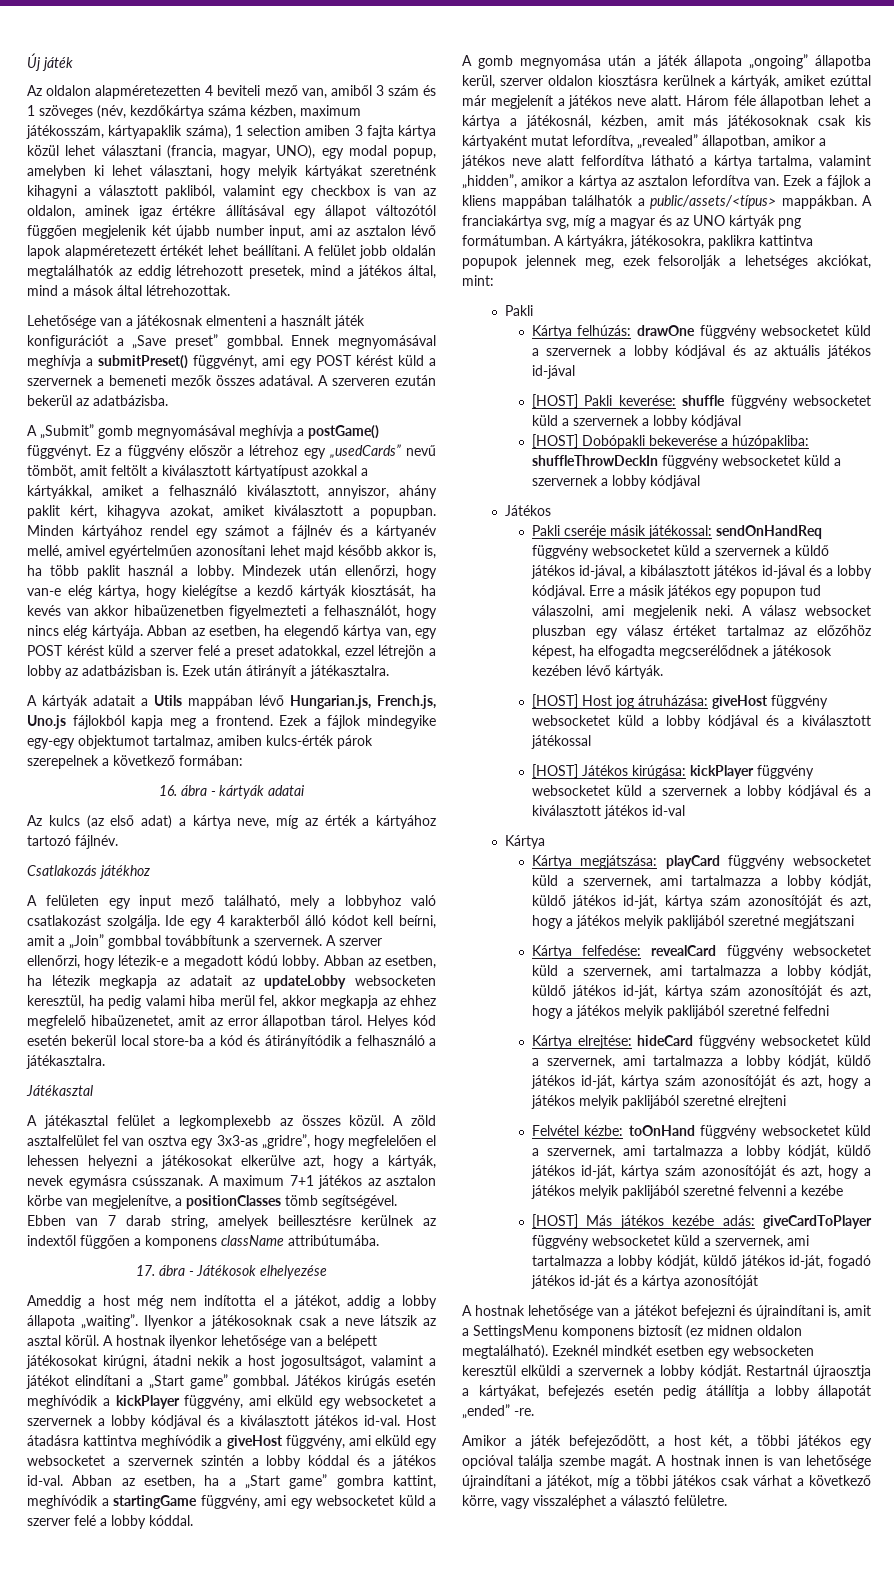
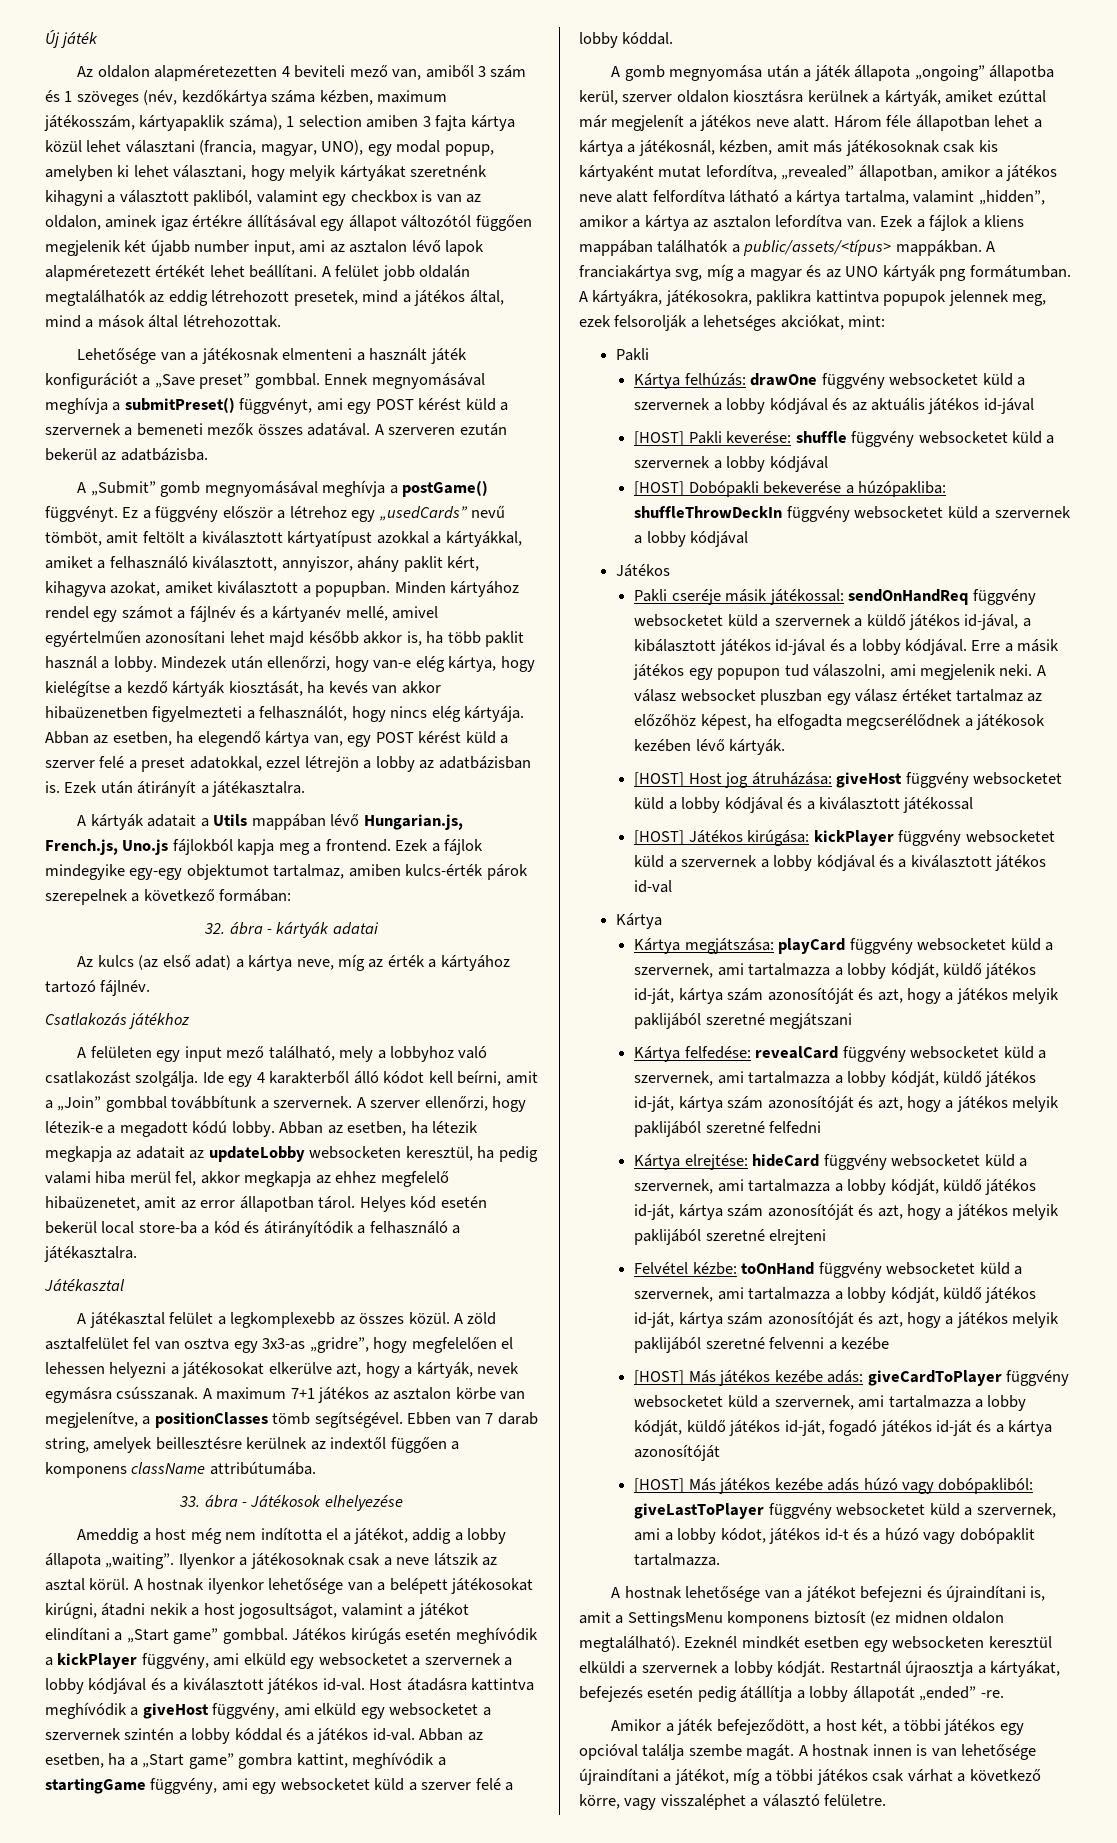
[158,785,177,796] 16. -> [204,923,226,934] 32.
[135,1265,155,1276] 17. -> [179,1496,201,1507] 33.
(758, 1282) none -> [634,1477,1034,1494] [634,1503,1056,1519] [634,1527,1035,1544] [634,1553,721,1566] // [HOST] Más játékos kezébe adás húzó vagy dobópakliból: giveLastToPlayer függvény websocketet küld a szervernek, ami a lobby kódot, játékos id-t és a húzó vagy dobópaklit tartalmazza.

